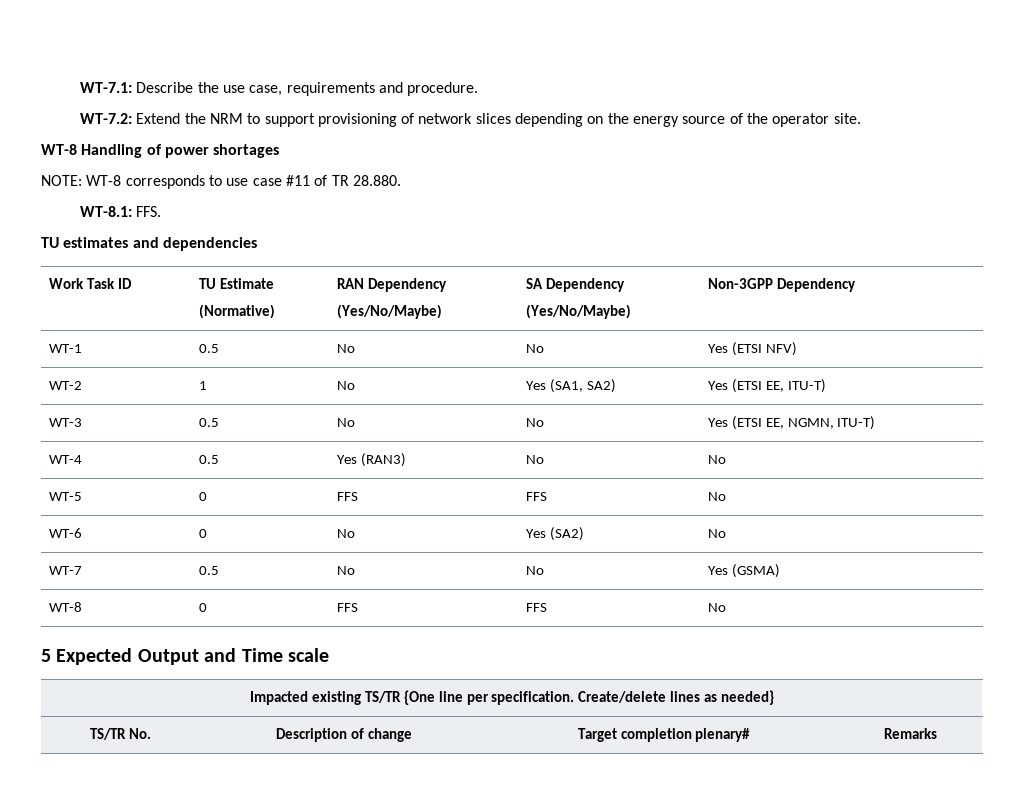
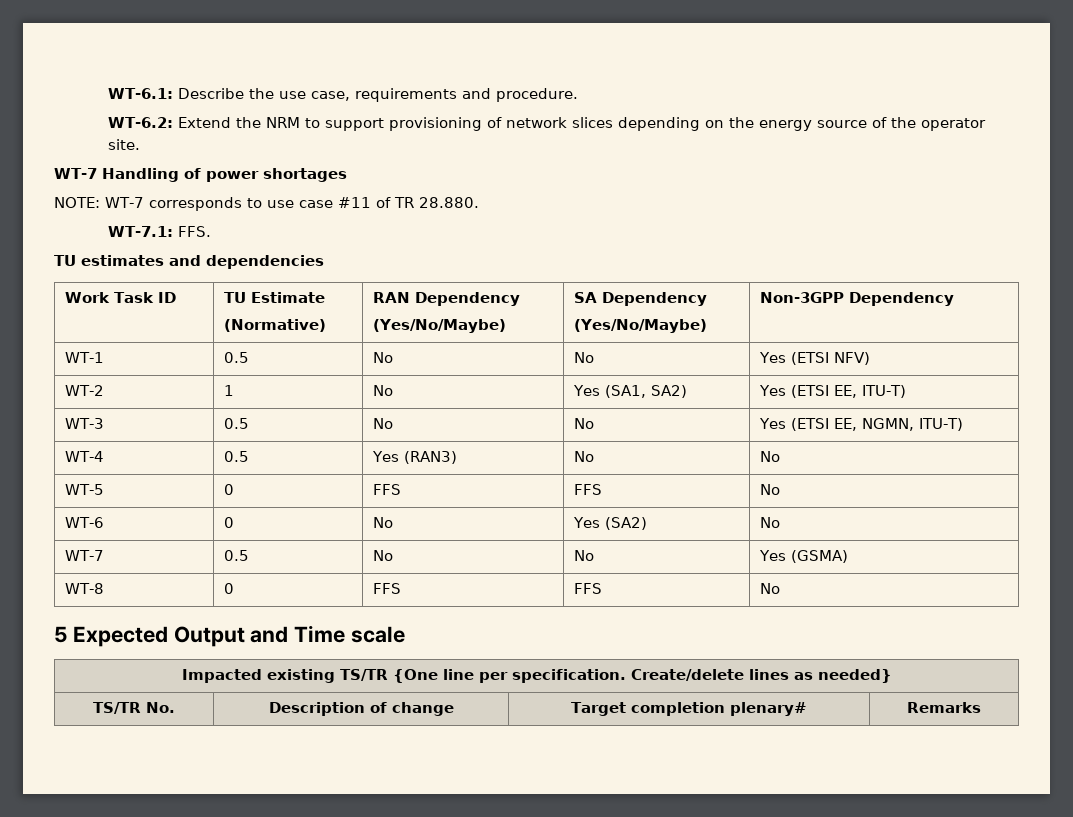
[79,82,132,93] WT-7.1: -> [108,88,174,99] WT-6.1:
[79,113,132,124] WT-7.2: -> [108,117,174,128] WT-6.2:
[41,144,77,155] WT-8 -> [54,168,97,179] WT-7
[86,175,122,186] WT-8 -> [105,197,144,208] WT-7
[79,206,132,217] WT-8.1: -> [108,226,174,237] WT-7.1:

